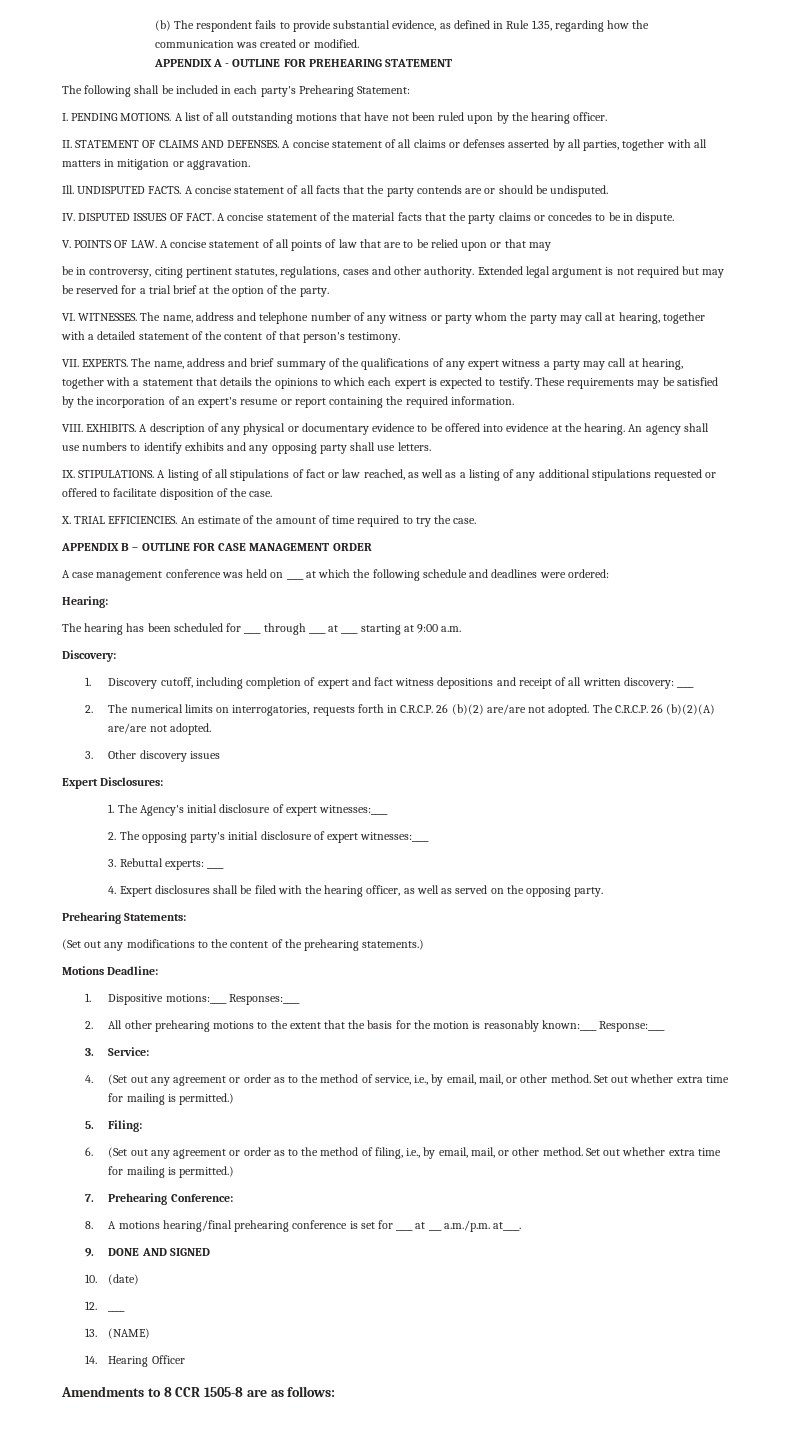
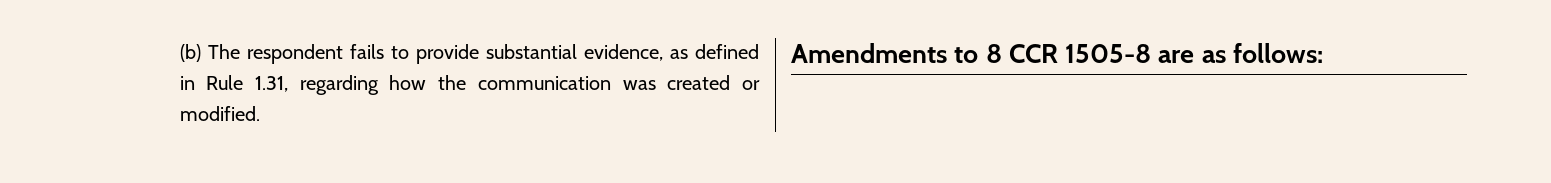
[531,20,552,31] 1.35, -> [254,76,288,92] 1.31,
[153,59,453,67] [62,85,411,97] [62,112,608,124] [62,139,707,151] [62,159,250,170] [62,185,609,197] [62,212,675,224] [62,239,551,251] [62,266,725,278] [62,285,329,297] [62,312,705,324] [61,331,401,343] [62,358,683,370] [62,377,718,389] [62,396,514,408] [62,423,709,435] [62,442,431,454] [62,469,717,481] [62,488,273,500] [61,515,477,527] [61,543,372,551] [62,569,284,581] [286,578,304,580] [305,569,609,581] [62,596,108,608] [62,623,242,635] [244,623,326,635] [328,625,339,632] [341,624,462,635] [62,650,116,662] [85,677,695,689] [85,704,716,716] [108,723,211,735] [85,750,220,762] [62,777,164,789] [108,804,388,816] [108,831,430,843] [108,858,225,870] [108,885,604,897] [62,912,187,924] [62,939,425,951] [62,966,159,975] [85,993,300,1005] [85,1020,666,1032] [85,1047,150,1056] [85,1074,729,1086] [108,1093,235,1105] [85,1120,143,1132] [85,1147,721,1159] [108,1166,235,1178] [85,1193,233,1205] [85,1220,393,1232] [396,1229,414,1231] [415,1222,426,1229] [428,1220,522,1232] [85,1248,210,1257] [85,1274,140,1285] [85,1301,98,1310] [108,1310,126,1312] [85,1328,151,1339] [85,1355,185,1367] // APPENDIX A - OUTLINE FOR PREHEARING STATEMENT // The following shall be included in each party's Prehearing Statement: // I. PENDING MOTIONS. A list of all outstanding motions that have not been ruled upon by the hearing officer. // II. STATEMENT OF CLAIMS AND DEFENSES. A concise statement of all claims or defenses asserted by all parties, together with all matters in mitigation or aggravation. // Ill. UNDISPUTED FACTS. A concise statement of all facts that the party contends are or should be undisputed. // IV. DISPUTED ISSUES OF FACT. A concise statement of the material facts that the party claims or concedes to be in dispute. // V. POINTS OF LAW. A concise statement of all points of law that are to be relied upon or that may // be in controversy, citing pertinent statutes, regulations, cases and other authority. Extended legal argument is not required but may be reserved for a trial brief at the option of the party. // VI. WITNESSES. The name, address and telephone number of any witness or party whom the party may call at hearing, together with a detailed statement of the content of that person's testimony. // VII. EXPERTS. The name, address and brief summary of the qualifications of any expert witness a party may call at hearing, together with a statement that details the opinions to which each expert is expected to testify. These requirements may be satisfied by the incorporation of an expert's resume or report containing the required information. // VIII. EXHIBITS. A description of any physical or documentary evidence to be offered into evidence at the hearing. An agency shall use numbers to identify exhibits and any opposing party shall use letters. // IX. STIPULATIONS. A listing of all stipulations of fact or law reached, as well as a listing of any additional stipulations requested or offered to facilitate disposition of the case. // X. TRIAL EFFICIENCIES. An estimate of the amount of time required to try the case. // APPENDIX B – OUTLINE FOR CASE MANAGEMENT ORDER // A case management conference was held on ____ at which the following schedule and deadlines were ordered: // Hearing: // The hearing has been scheduled for ____ through ____ at ____ starting at 9:00 a.m. // Discovery: // 1. Discovery cutoff, including completion of expert and fact witness depositions and receipt of all written discovery: ____ // 2. The numerical limits on interrogatories, requests forth in C.R.C.P. 26 (b)(2) are/are not adopted. The C.R.C.P. 26 (b)(2)(A) are/are not adopted. // 3. Other discovery issues // Expert Disclosures: // 1. The Agency's initial disclosure of expert witnesses:____ // 2. The opposing party's initial disclosure of expert witnesses:____ // 3. Rebuttal experts: ____ // 4. Expert disclosures shall be filed with the hearing officer, as well as served on the opposing party. // Prehearing Statements: // (Set out any modifications to the content of the prehearing statements.) // Motions Deadline: // 1. Dispositive motions:____ Responses:____ // 2. All other prehearing motions to the extent that the basis for the motion is reasonably known:____ Response:____ // 3. Service: // 4. (Set out any agreement or order as to the method of service, i.e., by email, mail, or other method. Set out whether extra time for mailing is permitted.) // 5. Filing: // 6. (Set out any agreement or order as to the method of filing, i.e., by email, mail, or other method. Set out whether extra time for mailing is permitted.) // 7. Prehearing Conference: // 8. A motions hearing/final prehearing conference is set for ____ at ___ a.m./p.m. at____. // 9. DONE AND SIGNED // 10. (date) // 12. ____ // 13. (NAME) // 14. Hearing Officer -> (260, 113) none

